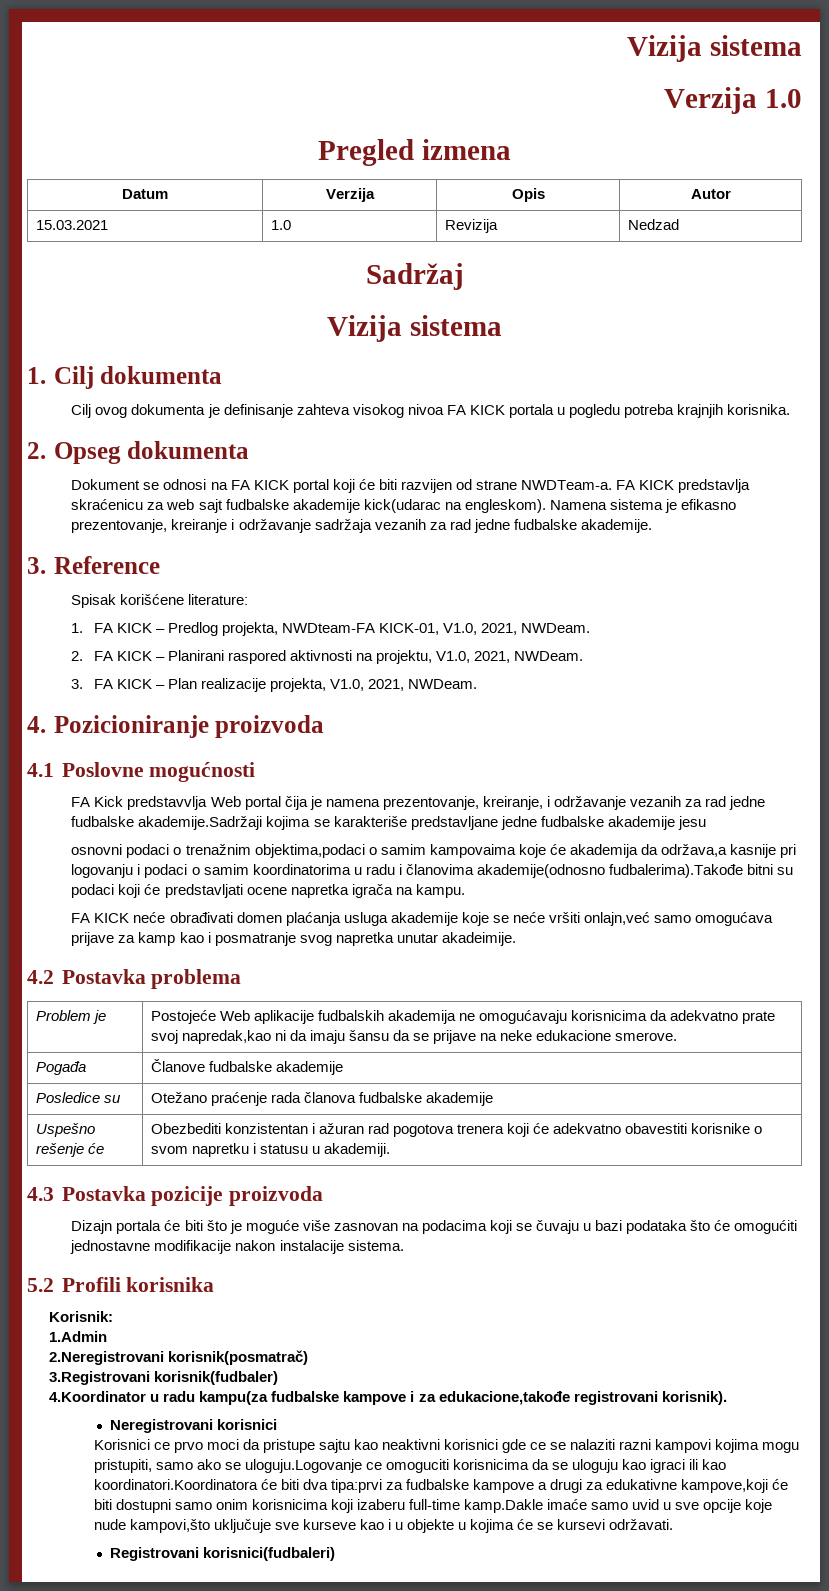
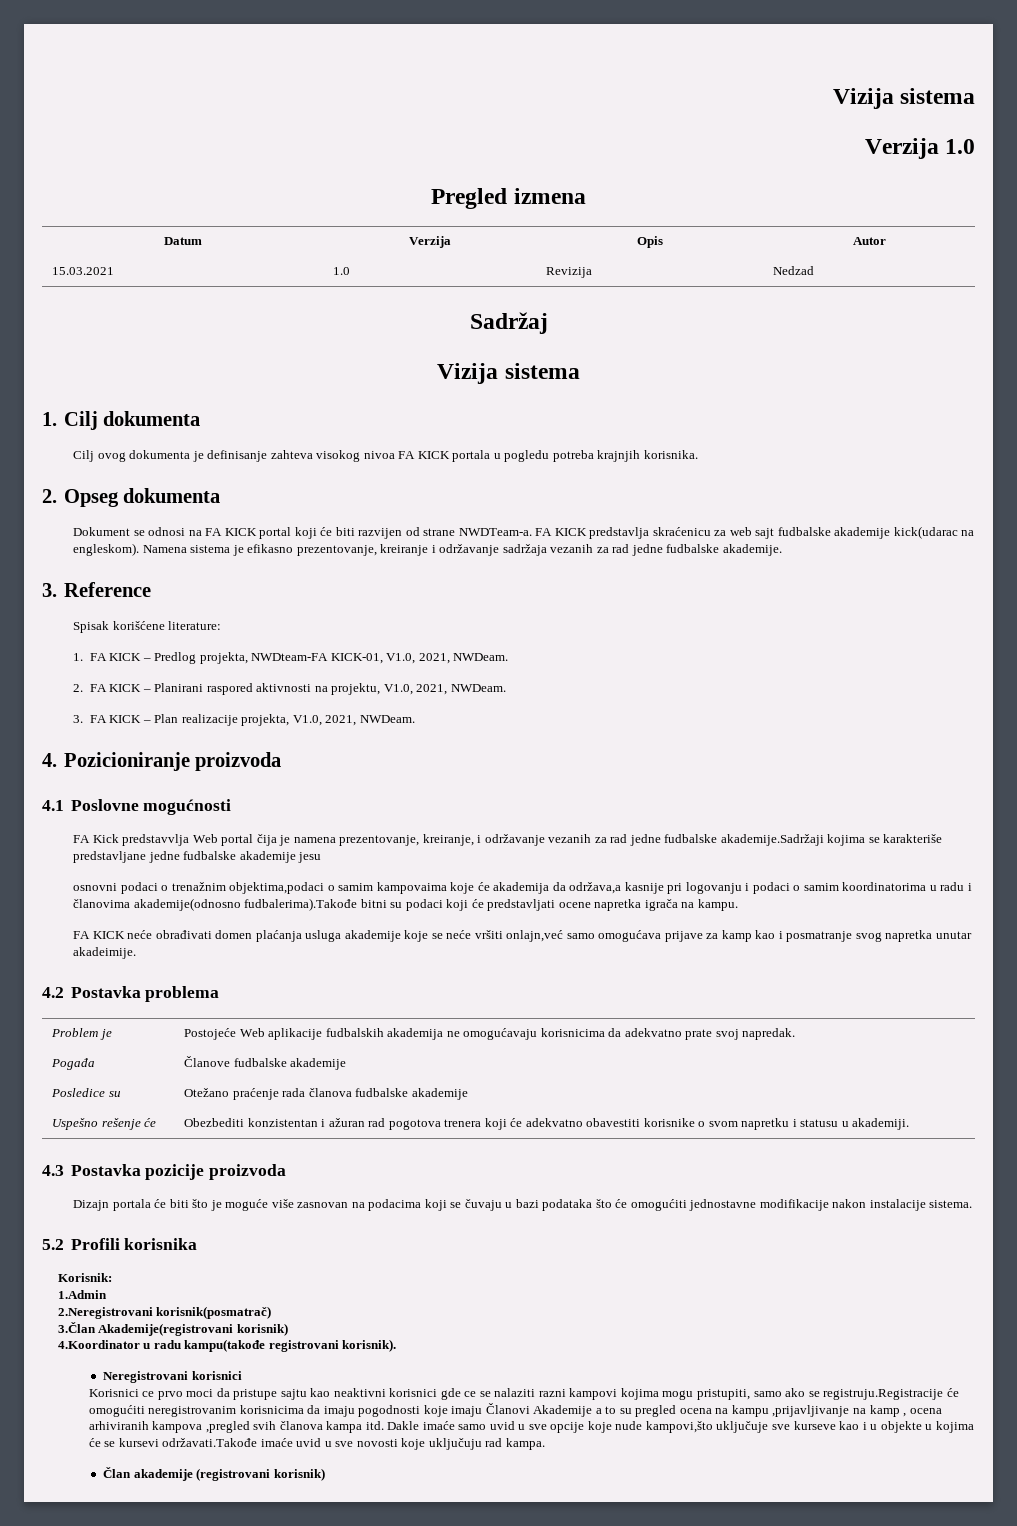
[181,1030,678,1044] napredak,kao ni da imaju šansu da se prijave na neke edukacione smerove. -> [742,1028,796,1040] napredak.
[49,1371,279,1385] 3.Registrovani korisnik(fudbaler) -> [57,1322,288,1336] 3.Član Akademije(registrovani korisnik)
[199,1391,570,1405] kampu(za fudbalske kampove i za edukacione,takođe -> [184,1339,266,1352] kampu(takođe
[244,1459,727,1473] [93,1479,789,1493] [93,1499,543,1513] uloguju.Logovanje ce omoguciti korisnicima da se uloguju kao igraci ili kao koordinatori.Koordinatora će biti dva tipa:prvi za fudbalske kampove a drugi za edukativne kampove,koji će biti dostupni samo onim korisnicima koji izaberu full-time kamp.Dakle -> [823,1388,959,1400] [88,1403,942,1417] [88,1421,420,1433] registruju.Registracije će omogućiti neregistrovanim korisnicima da imaju pogodnosti koje imaju Članovi Akademije a to su pregled ocena na kampu ,prijavljivanje na kamp , ocena arhiviranih kampova ,pregled svih članova kampa itd. Dakle
[609,1519,674,1530] [110,1547,336,1561] održavati. // Registrovani korisnici(fudbaleri) -> [162,1438,545,1450] [103,1467,325,1481] održavati.Takođe imaće uvid u sve novosti koje uključuju rad kampa. // Član akademije (registrovani korisnik)

